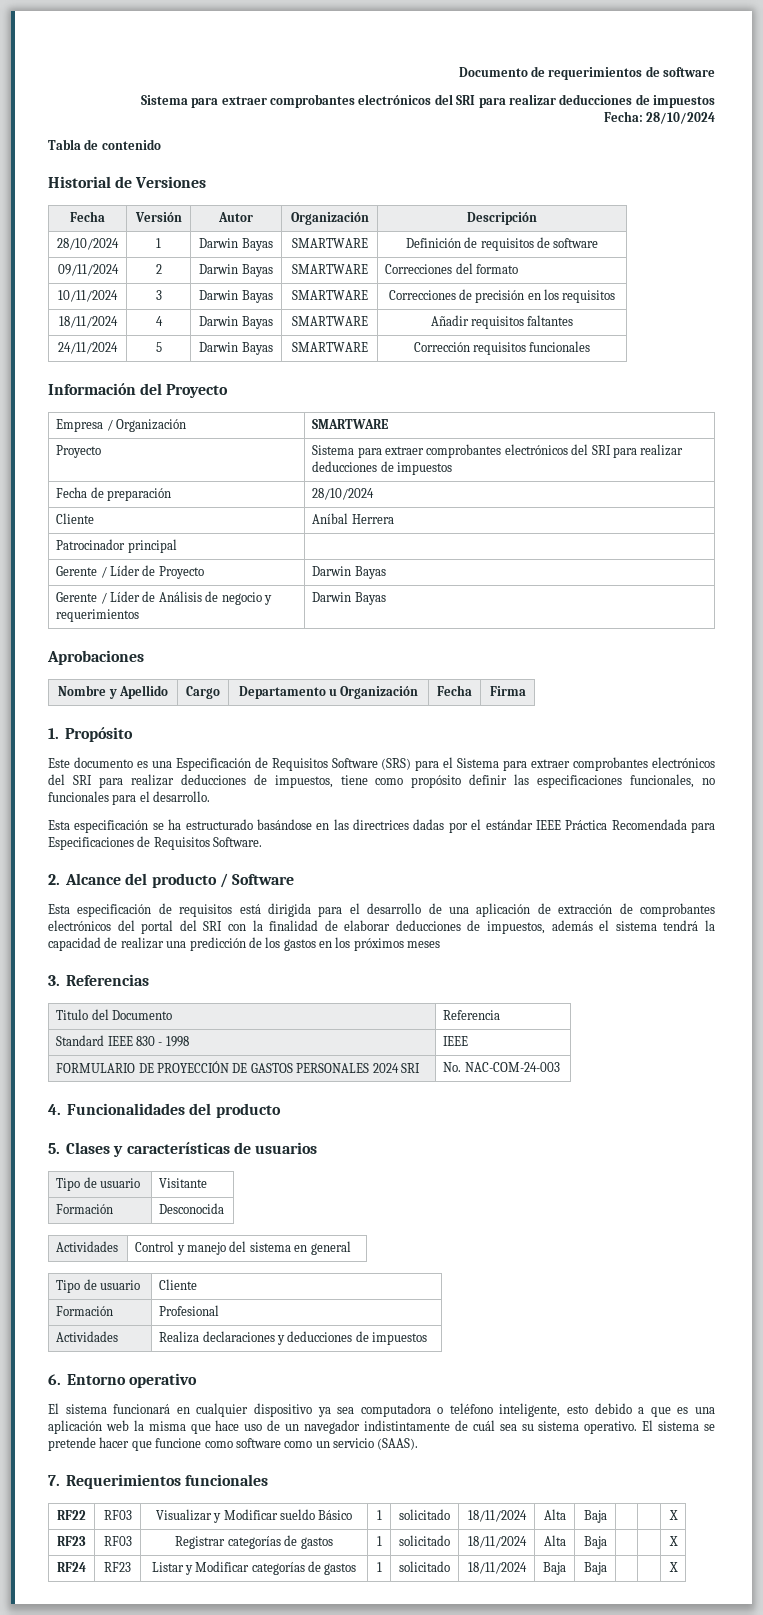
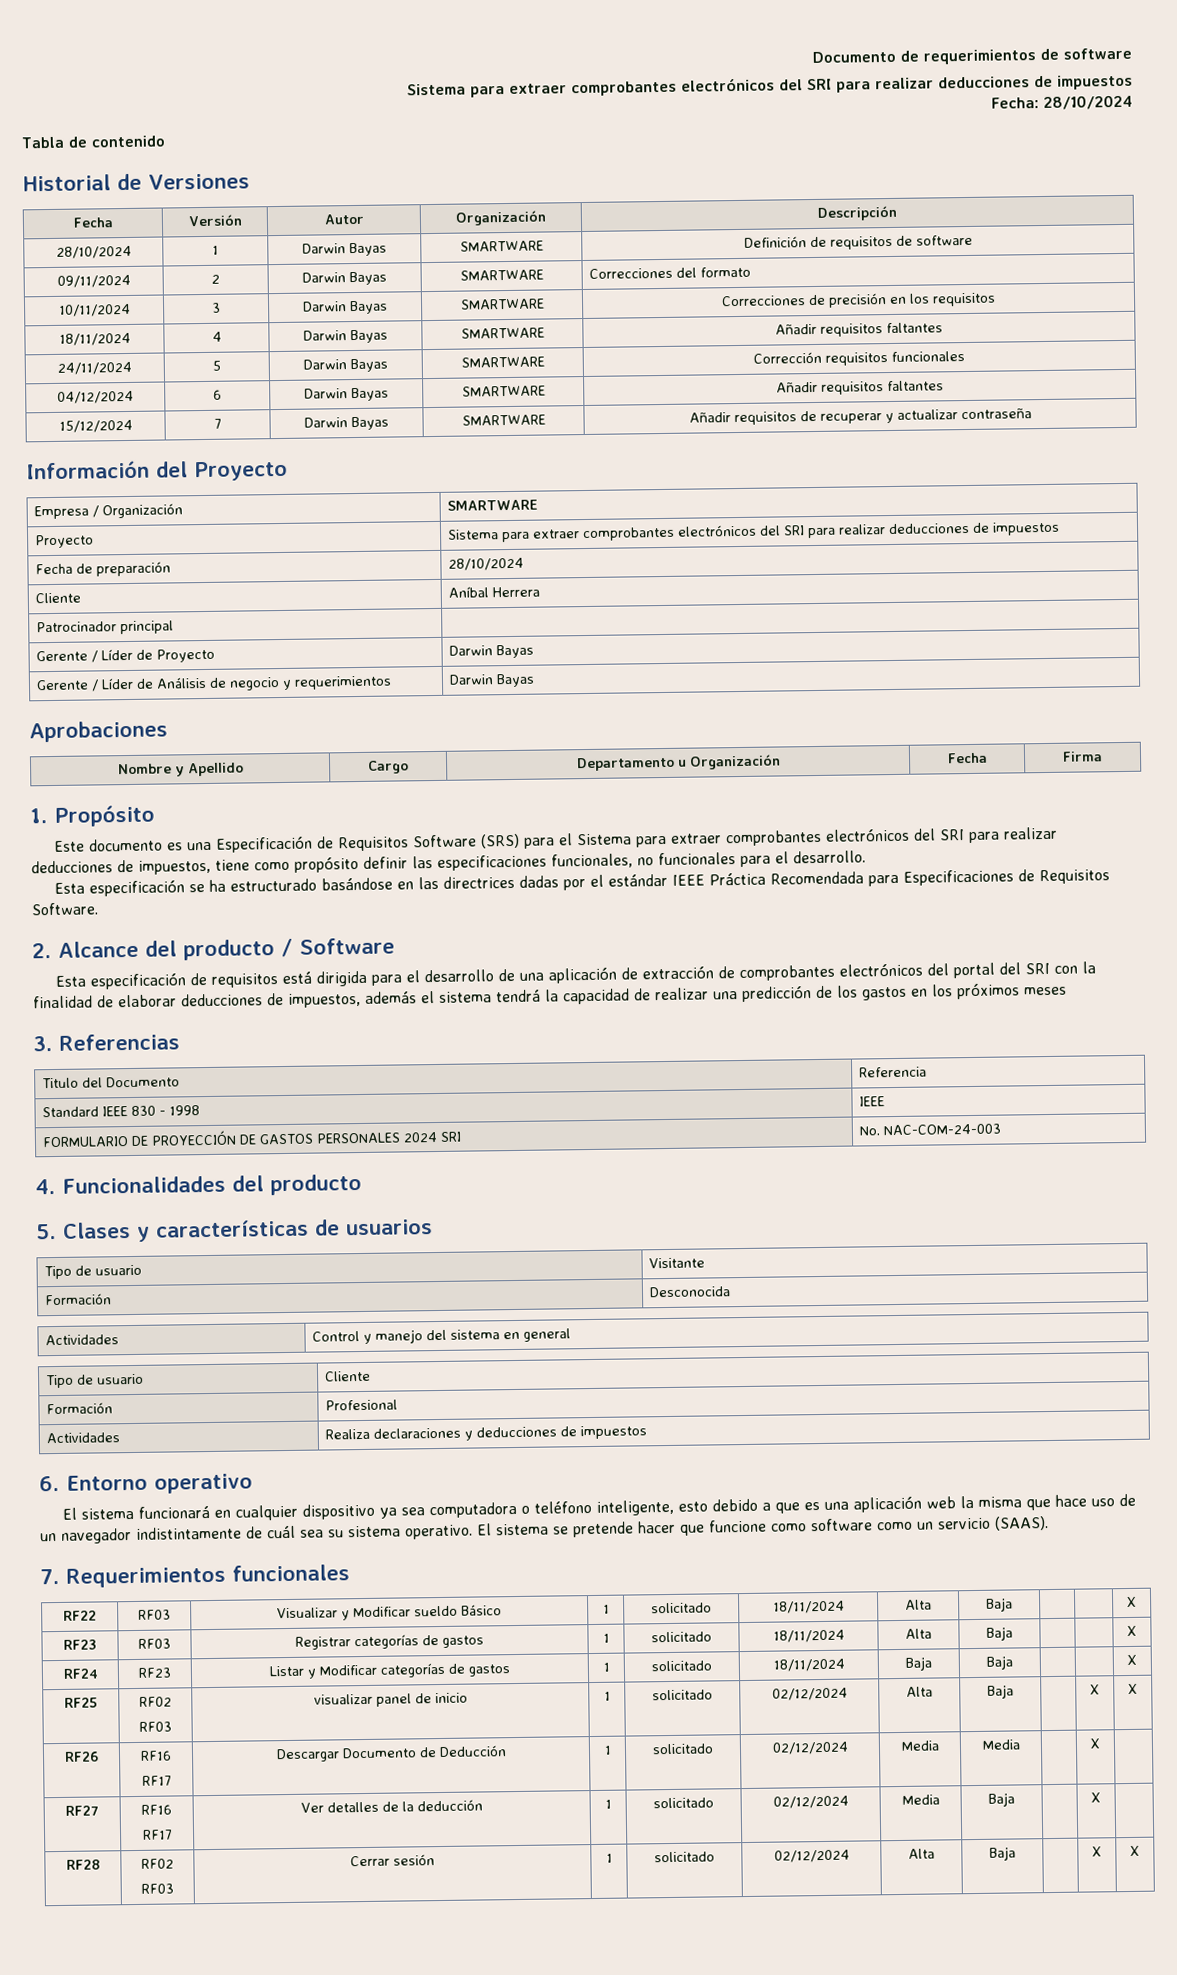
(591, 346) none -> [57,390,134,404] [212,389,222,400] [304,387,389,402] [461,385,546,397] [776,380,944,395] [58,419,133,433] [213,418,222,429] [304,416,389,431] [461,414,546,426] [688,408,1032,426] // 04/12/2024 | 6 | Darwin Bayas | SMARTWARE | Añadir requisitos faltantes // 15/12/2024 | 7 | Darwin Bayas | SMARTWARE | Añadir requisitos de recuperar y actualizar contraseña
(678, 1567) none -> [64,1697,98,1708] [139,1696,172,1707] [139,1721,172,1732] [313,1692,468,1707] [603,1691,611,1701] [652,1689,713,1701] [771,1687,848,1701] [906,1686,933,1697] [987,1684,1014,1699] [1090,1684,1100,1695] [1128,1683,1138,1694] [64,1751,99,1762] [140,1750,172,1761] [141,1775,172,1786] [275,1745,507,1763] [603,1745,612,1755] [652,1743,714,1755] [771,1741,849,1755] [900,1740,940,1751] [981,1739,1021,1750] [1090,1738,1101,1749] [65,1805,99,1816] [141,1804,172,1815] [141,1829,173,1840] [300,1799,483,1813] [604,1799,612,1809] [653,1797,714,1809] [772,1795,849,1809] [901,1794,940,1805] [988,1792,1015,1807] [1091,1792,1101,1803] [65,1859,101,1870] [141,1858,174,1869] [141,1883,174,1894] [350,1854,435,1867] [605,1853,613,1863] [654,1851,715,1863] [773,1849,850,1863] [908,1848,935,1859] [989,1846,1016,1861] [1092,1846,1102,1857] [1130,1845,1140,1856] // RF25 | RF02 // RF03 | visualizar panel de inicio | 1 | solicitado | 02/12/2024 | Alta | Baja | | X | X // RF26 | RF16 // RF17 | Descargar Documento de Deducción | 1 | solicitado | 02/12/2024 | Media | Media | | X | // RF27 | RF16 // RF17 | Ver detalles de la deducción | 1 | solicitado | 02/12/2024 | Media | Baja | | X | // RF28 | RF02 // RF03 | Cerrar sesión | 1 | solicitado | 02/12/2024 | Alta | Baja | | X | X

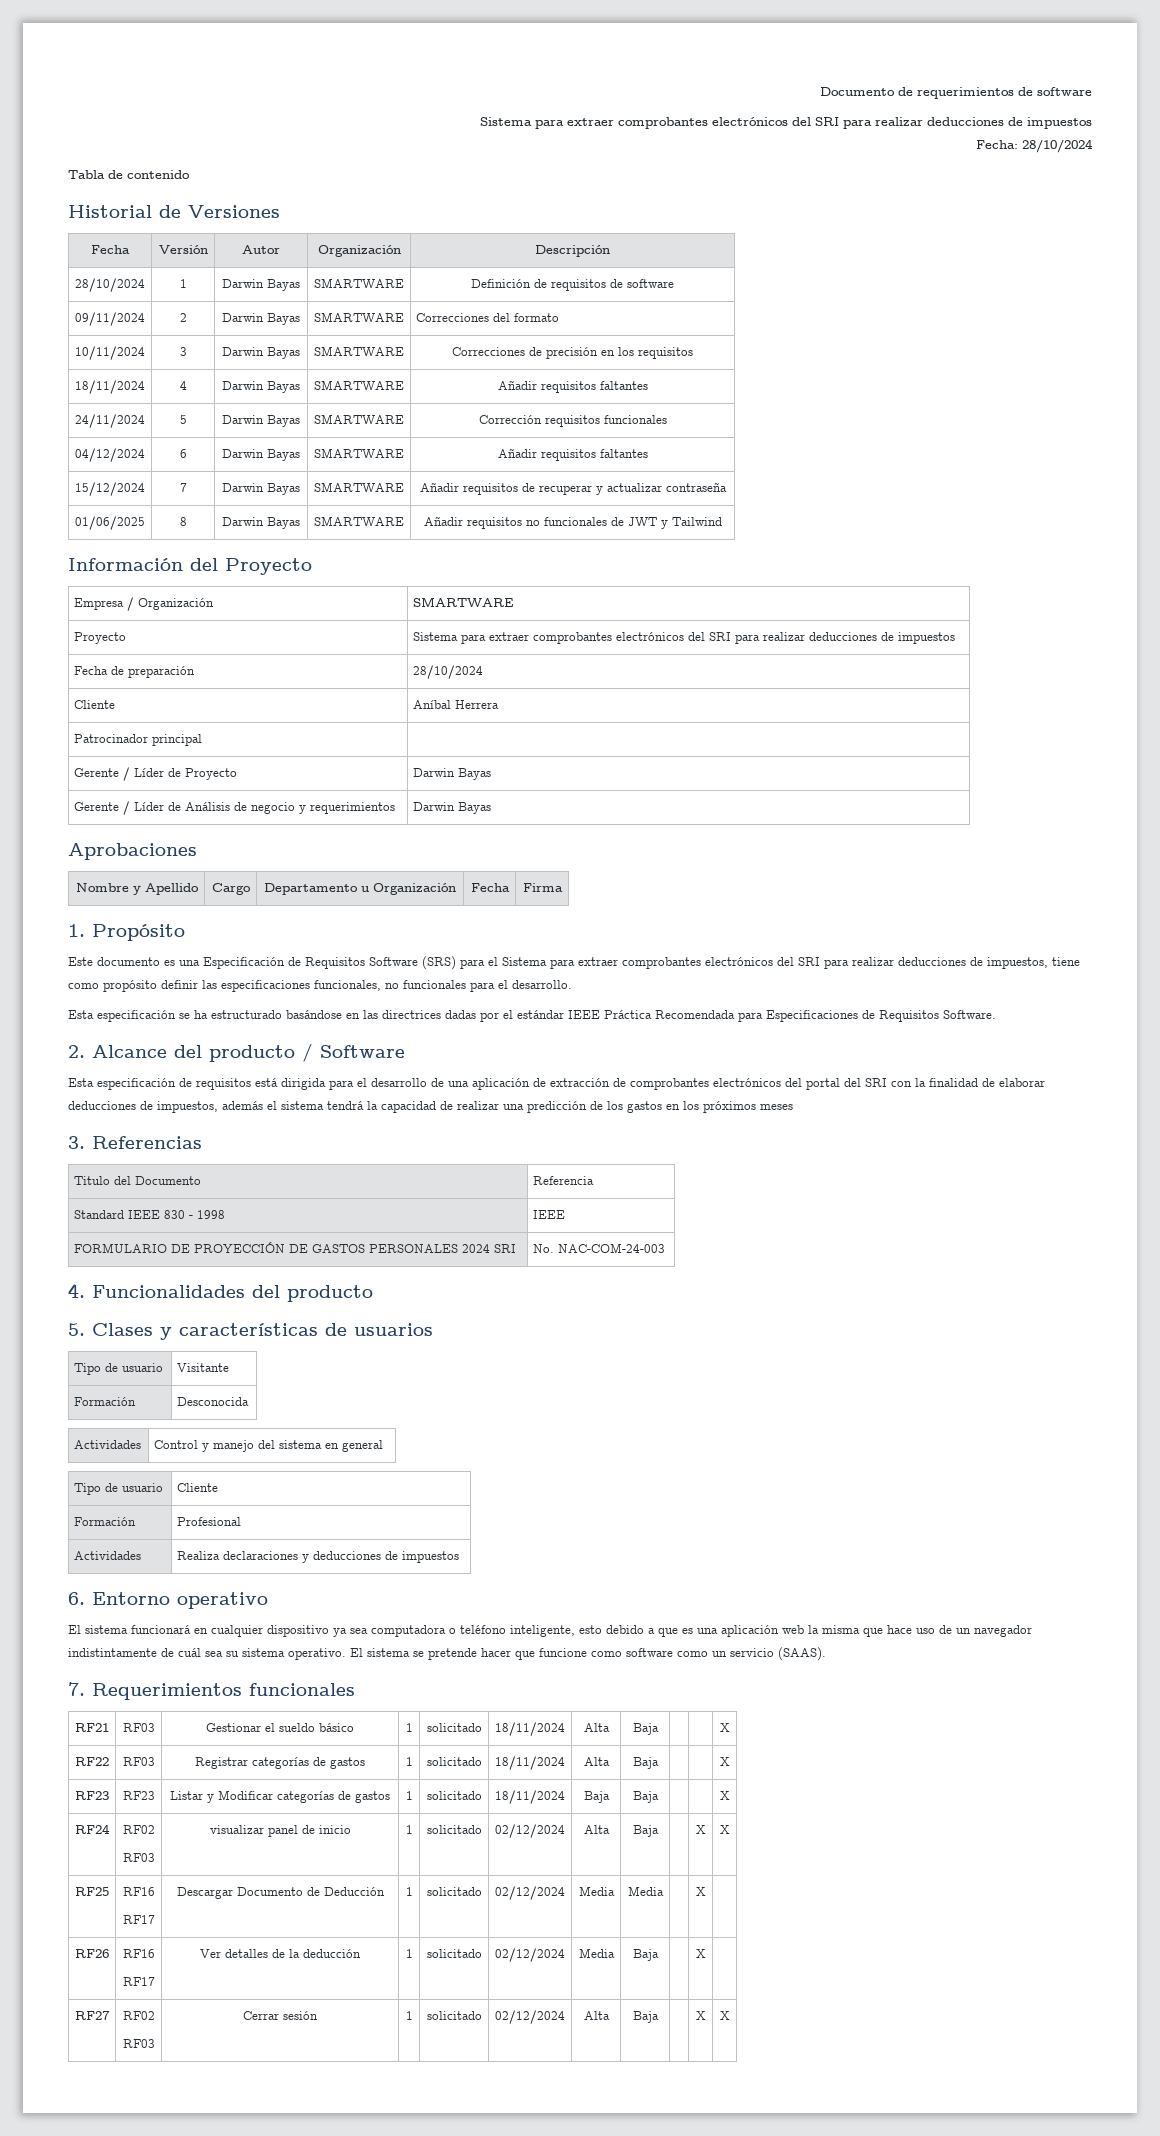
(1032, 414) none -> [75,516,145,530] [179,517,187,526] [222,517,300,529] [314,516,404,526] [423,516,722,529] // 01/06/2025 | 8 | Darwin Bayas | SMARTWARE | Añadir requisitos no funcionales de JWT y Tailwind
[63,1610,97,1621] [138,1609,171,1620] [277,1604,502,1621] [602,1604,610,1614] [651,1602,712,1614] [772,1600,845,1614] [905,1599,932,1610] [986,1597,1013,1612] [1127,1596,1137,1608] [63,1639,97,1650] RF22 | RF03 | Visualizar y Modificar sueldo Básico | 1 | solicitado | 18/11/2024 | Alta | Baja | | | X // RF23 -> [75,1723,109,1732] [122,1723,155,1732] [206,1723,354,1732] [405,1723,413,1732] [426,1723,482,1732] [495,1722,565,1736] [583,1723,610,1732] [632,1723,659,1735] [719,1723,730,1732] [75,1757,109,1766] RF21 | RF03 | Gestionar el sueldo básico | 1 | solicitado | 18/11/2024 | Alta | Baja | | | X // RF22
[62,1668,99,1679] RF24 -> [75,1791,109,1800] RF23
[64,1697,98,1708] RF25 -> [75,1824,110,1834] RF24
[64,1751,99,1762] RF26 -> [75,1887,109,1896] RF25
[65,1805,99,1816] RF27 -> [75,1949,109,1958] RF26
[65,1859,101,1870] RF28 -> [75,2011,110,2020] RF27

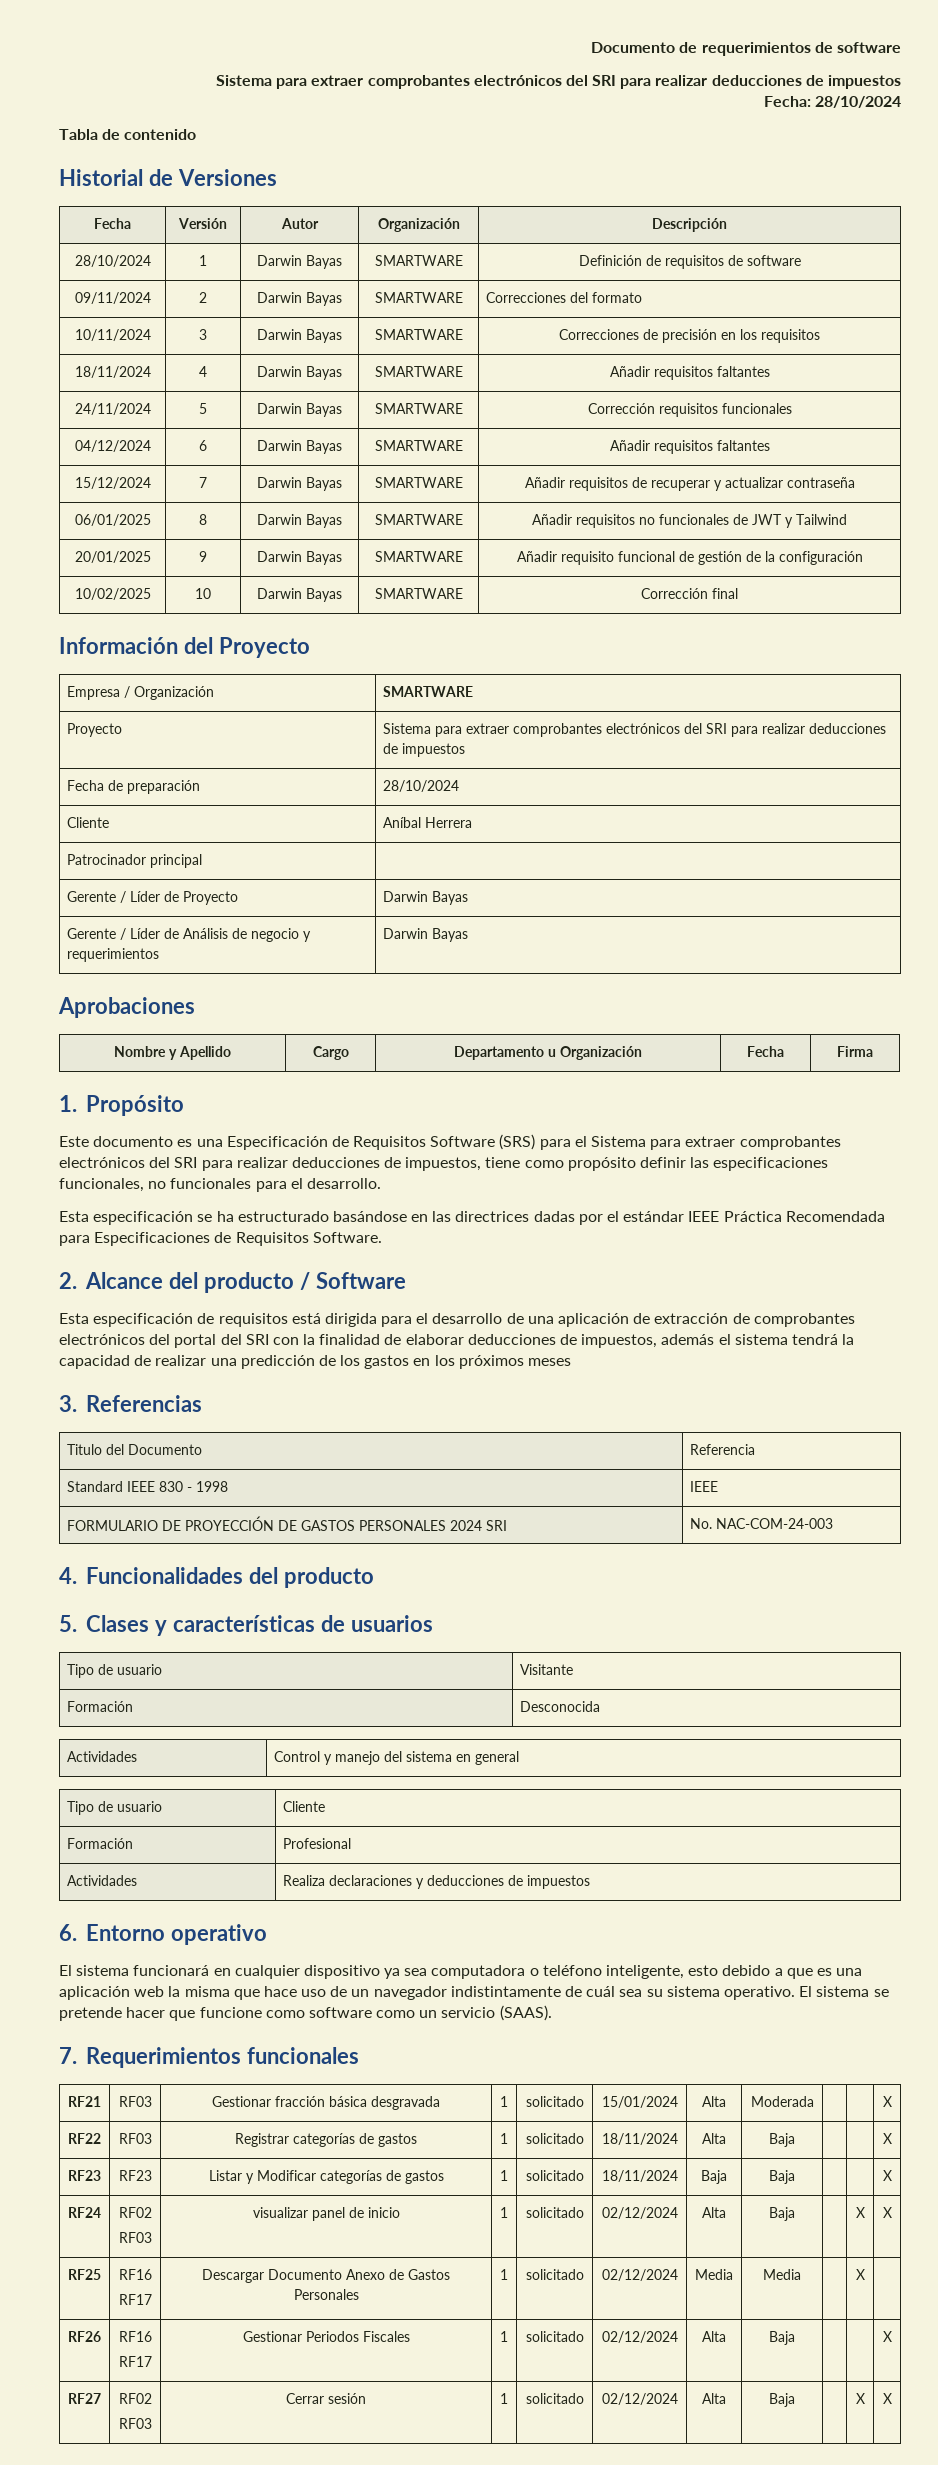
[75,516,145,530] 01/06/2025 -> [74,514,151,526] 06/01/2025
(722, 521) none -> [74,551,151,563] [199,551,207,562] [257,551,342,565] [374,551,463,562] [516,551,863,565] [74,588,151,600] [195,588,211,599] [257,588,342,602] [374,588,463,599] [641,588,738,599] // 20/01/2025 | 9 | Darwin Bayas | SMARTWARE | Añadir requisito funcional de gestión de la configuración // 10/02/2025 | 10 | Darwin Bayas | SMARTWARE | Corrección final
[265,1723,354,1732] [405,1723,413,1732] [426,1723,482,1732] [495,1722,565,1736] [583,1723,610,1732] [632,1723,659,1735] el sueldo básico | 1 | solicitado | 18/11/2024 | Alta | Baja -> [275,2096,441,2110] [500,2096,508,2107] [525,2096,584,2107] [601,2096,678,2108] [702,2096,726,2107] [750,2096,814,2107] fracción básica desgravada | 1 | solicitado | 15/01/2024 | Alta | Moderada
[306,1887,385,1896] de Deducción -> [346,2269,451,2280] [293,2289,359,2300] Anexo de Gastos Personales
[200,1949,361,1958] [405,1949,413,1958] [426,1949,482,1958] [495,1948,565,1962] [578,1948,615,1958] [632,1949,659,1961] [695,1949,706,1958] Ver detalles de la deducción | 1 | solicitado | 02/12/2024 | Media | Baja | | X | -> [242,2331,410,2342] [500,2331,508,2342] [525,2331,584,2342] [601,2331,678,2343] [702,2331,726,2342] [769,2331,795,2345] [882,2331,892,2342] Gestionar Periodos Fiscales | 1 | solicitado | 02/12/2024 | Alta | Baja | | | X

